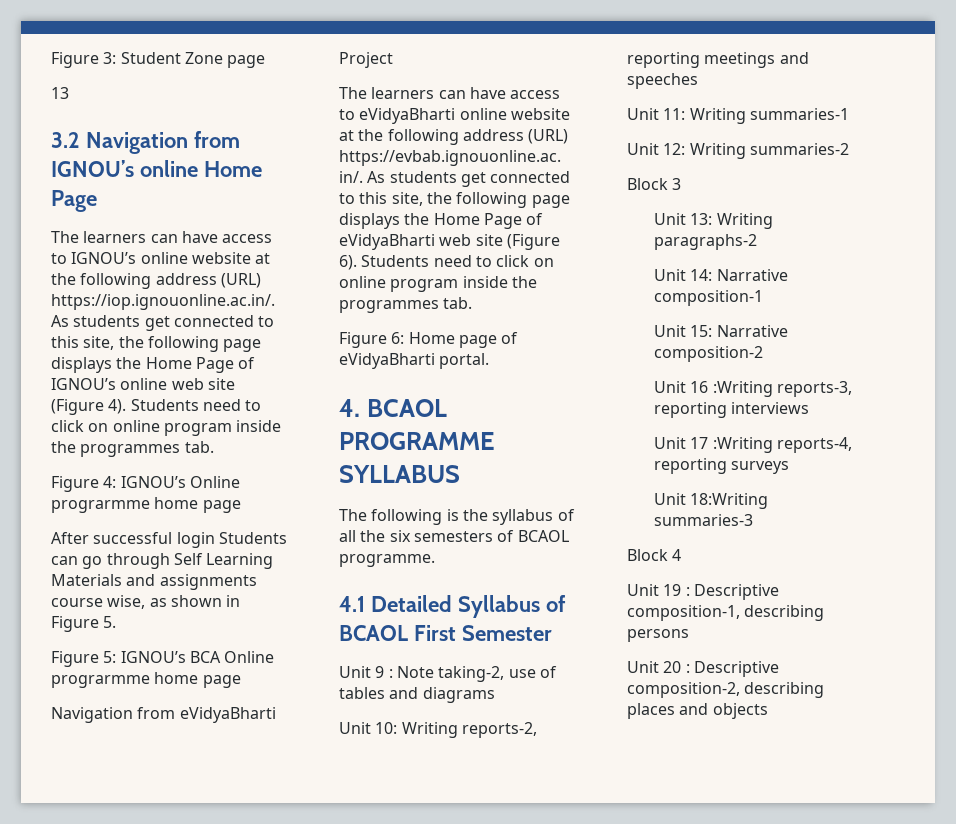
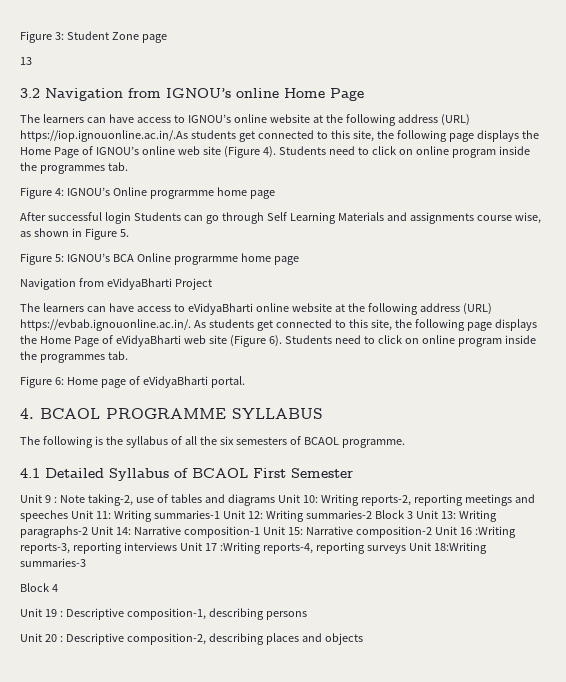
(495, 695) // -> (275, 500) none
(698, 81) // -> (68, 516) none
(849, 114) // -> (220, 514) none
(849, 149) // -> (372, 514) none
(682, 184) // -> (413, 515) none
(758, 242) // -> (88, 532) none
(764, 298) // -> (260, 532) none
(764, 354) // -> (432, 532) none
(810, 408) // -> (177, 546) none
(790, 467) // -> (406, 549) none

